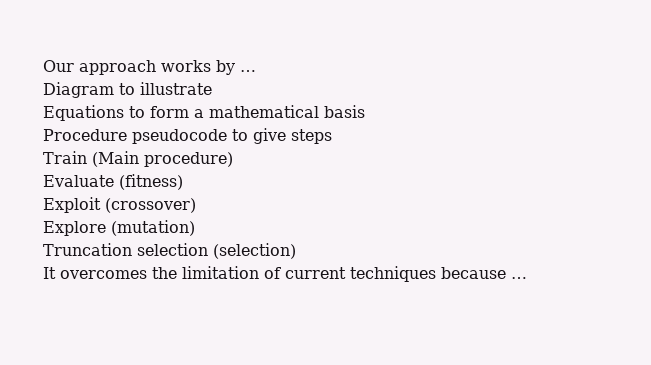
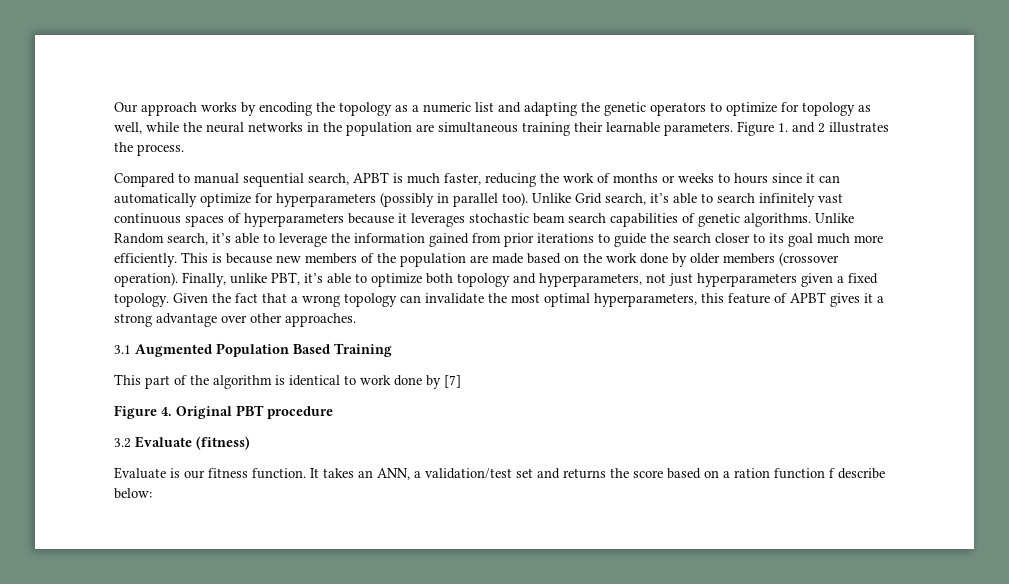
[240,70,256,72] [43,82,212,98] [43,105,365,121] [43,128,332,144] [43,151,233,167] [43,174,183,190] [43,197,196,213] [43,220,195,236] [43,243,296,259] [43,266,527,282] … // Diagram to illustrate // Equations to form a mathematical basis // Procedure pseudocode to give steps // Train (Main procedure) // Evaluate (fitness) // Exploit (crossover) // Explore (mutation) // Truncation selection (selection) // It overcomes the limitation of current techniques because … -> [259,102,871,116] [114,121,889,136] [114,142,184,156] [114,172,840,187] [114,192,843,207] [114,213,854,227] [114,233,883,247] [114,252,839,267] [114,272,878,287] [114,292,884,307] [114,313,356,327] [114,343,392,357] [114,374,461,389] [114,405,333,419] [114,436,250,450] [114,467,885,480] [114,488,152,499] encoding the topology as a numeric list and adapting the genetic operators to optimize for topology as well, while the neural networks in the population are simultaneous training their learnable parameters. Figure 1. and 2 illustrates the process. // Compared to manual sequential search, APBT is much faster, reducing the work of months or weeks to hours since it can automatically optimize for hyperparameters (possibly in parallel too). Unlike Grid search, it’s able to search infinitely vast continuous spaces of hyperparameters because it leverages stochastic beam search capabilities of genetic algorithms. Unlike Random search, it’s able to leverage the information gained from prior iterations to guide the search closer to its goal much more efficiently. This is because new members of the population are made based on the work done by older members (crossover operation). Finally, unlike PBT, it’s able to optimize both topology and hyperparameters, not just hyperparameters given a fixed topology. Given the fact that a wrong topology can invalidate the most optimal hyperparameters, this feature of APBT gives it a strong advantage over other approaches. // 3.1 Augmented Population Based Training // This part of the algorithm is identical to work done by [7] // Figure 4. Original PBT procedure // 3.2 Evaluate (fitness) // Evaluate is our fitness function. It takes an ANN, a validation/test set and returns the score based on a ration function f describe below:

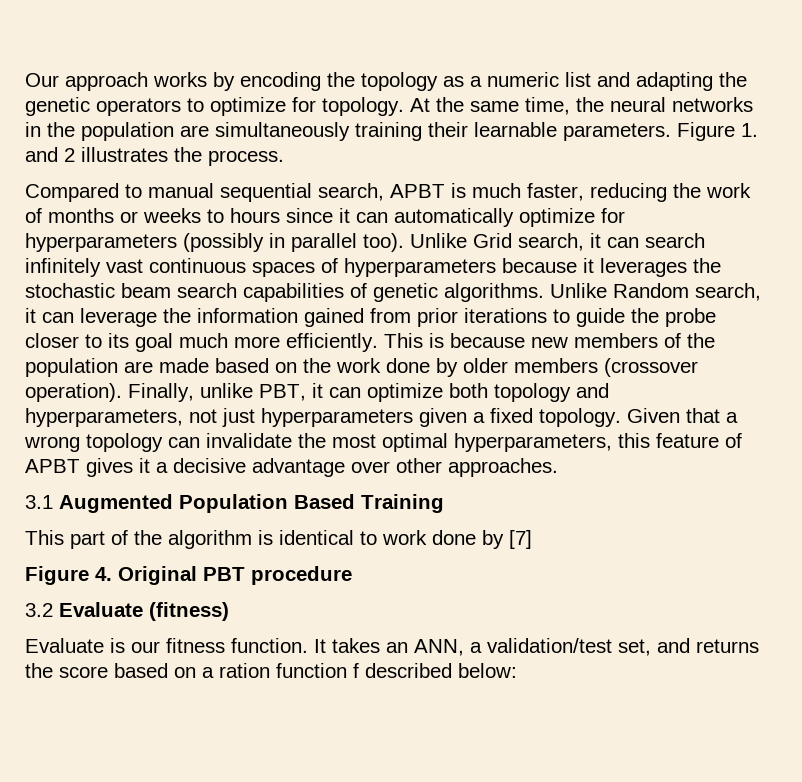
[802,102,871,116] [114,122,179,134] topology as well, while -> [322,97,570,116] topology. At the same time,
[438,122,518,133] simultaneous -> [215,122,350,141] simultaneously
[650,193,713,204] it’s able to -> [590,233,639,248] it can
(465, 220) none -> [693,258,721,273] the
[212,233,275,244] it’s able to -> [25,308,74,323] it can
[673,233,711,243] search -> [665,308,716,327] probe
[304,273,367,284] it’s able to -> [312,383,361,398] it can
[212,293,258,303] the fact -> (680, 415) none
[114,313,152,327] strong -> [173,458,246,473] decisive
[516,468,533,478] set -> [618,639,651,656] set,
[838,468,885,479] describe -> [365,663,452,678] described

